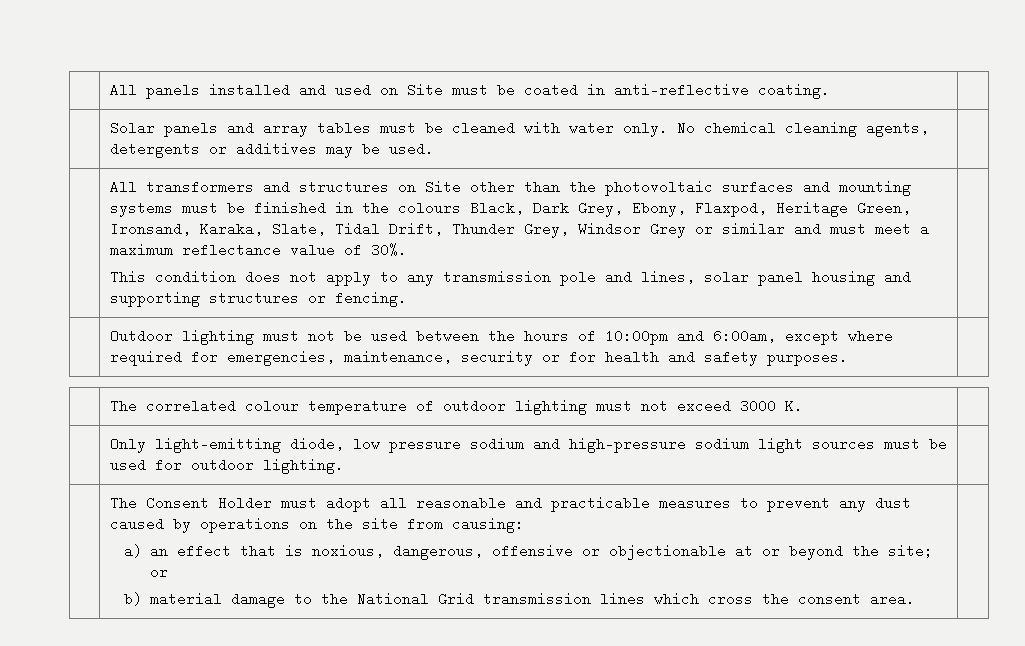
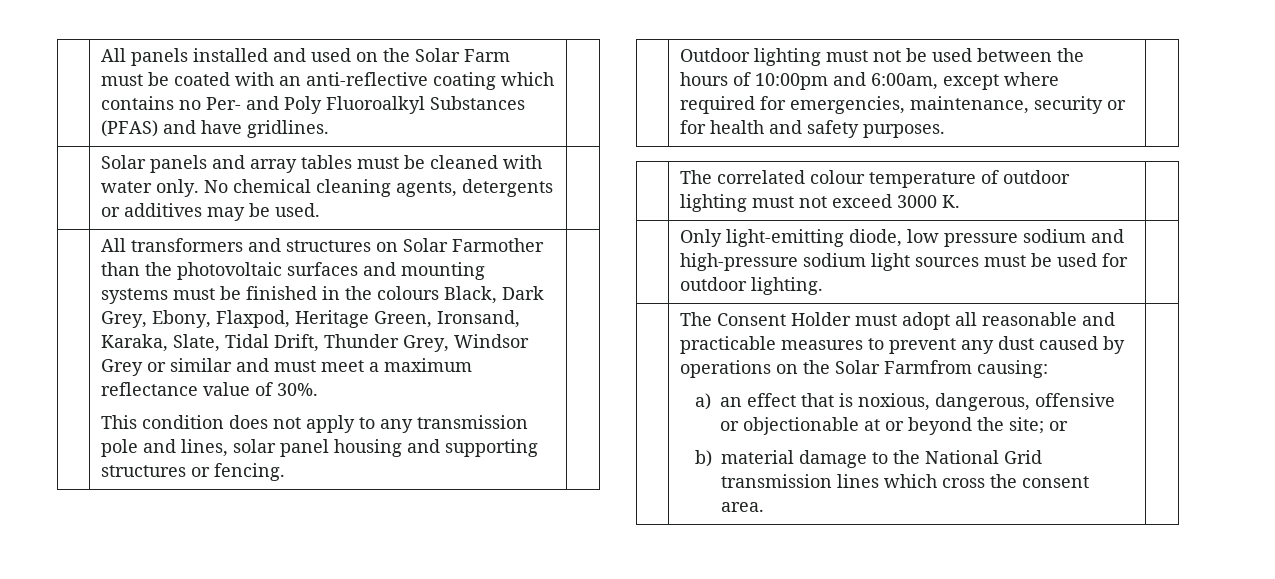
[406,83,830,99] Site must be coated in anti-reflective coating. -> [382,48,510,62] [100,72,554,90] [100,96,525,114] [100,120,329,138] the Solar Farm must be coated with an anti-reflective coating which contains no Per- and Poly Fluoroalkyl Substances (PFAS) and have gridlines.
[424,180,515,194] Site other -> [402,238,544,252] Solar Farmother
[361,517,443,531] site from -> [834,360,972,374] Solar Farmfrom

